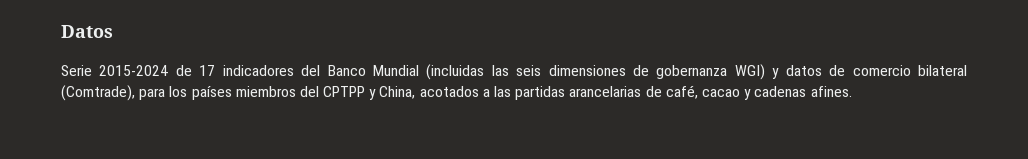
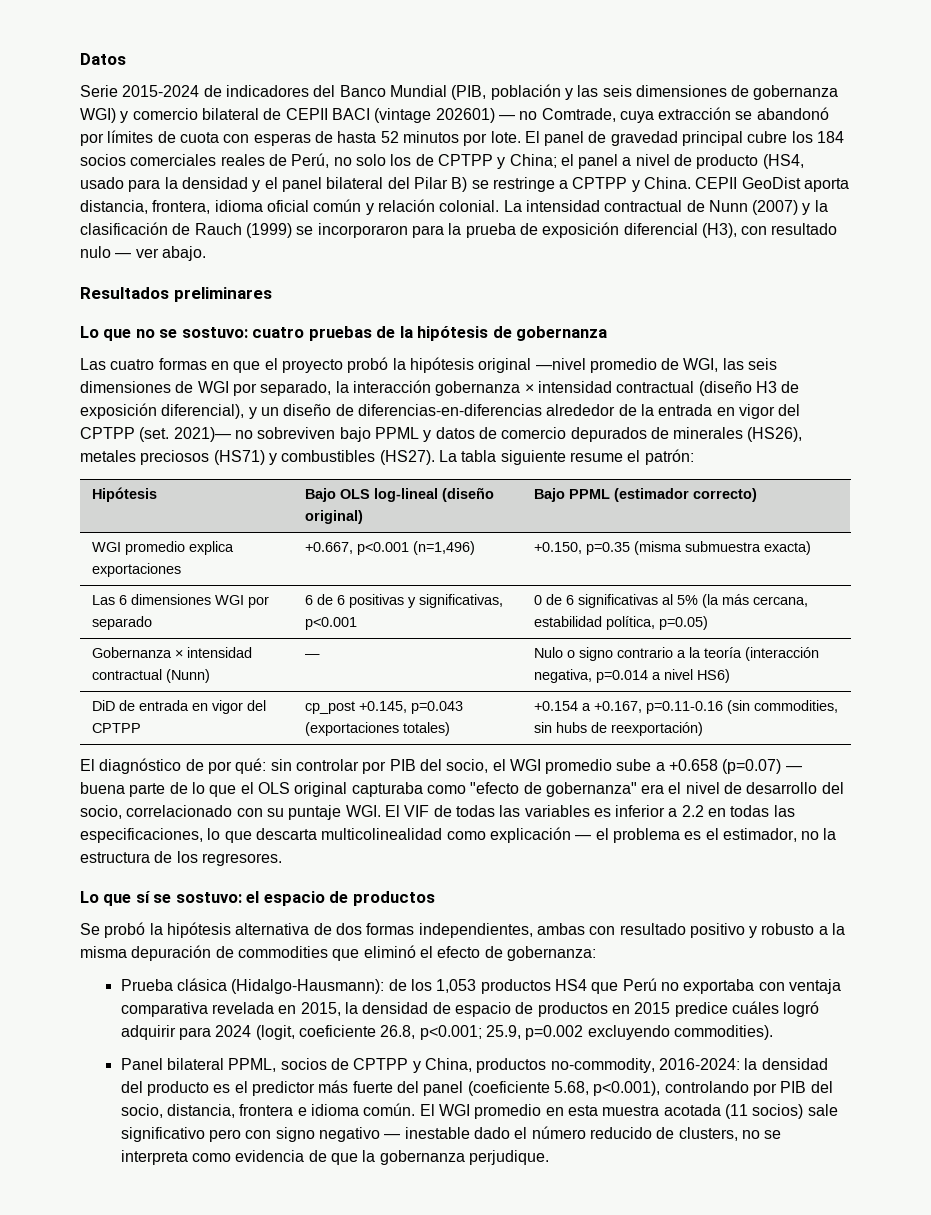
[199,65,216,76] 17 -> (222, 91) none
[426,64,485,80] (incluidas -> [451,84,573,100] (PIB, población y
[785,65,968,76] [61,85,852,101] datos de comercio bilateral (Comtrade), para los países miembros del CPTPP y China, acotados a las partidas arancelarias de café, cacao y cadenas afines. -> [132,107,829,123] [80,130,845,146] [80,153,804,169] [80,177,850,192] [80,199,828,215] [80,222,838,238] [80,246,206,261] [80,287,272,302] [80,326,608,341] [80,357,778,373] [80,380,800,396] [80,403,801,419] [80,427,803,442] [80,449,694,465] [92,487,158,502] [305,487,495,502] [305,510,364,524] [534,488,758,502] [92,541,235,555] [92,563,182,577] [305,541,476,555] [534,541,812,555] [92,594,270,608] [92,616,153,630] [305,594,504,608] [305,617,358,630] [534,594,809,608] [534,616,709,630] [92,647,253,658] [92,669,211,683] [305,654,321,658] [534,647,820,661] [534,669,731,683] [92,700,267,714] [92,723,142,733] [305,701,464,714] [305,722,451,736] [534,700,839,714] [534,722,704,736] [80,758,802,774] [80,782,844,797] [80,805,795,820] [80,827,837,843] [80,851,282,866] [80,891,435,906] [80,922,846,938] [80,945,596,961] [120,978,841,994] [120,1001,820,1017] [120,1025,773,1040] [120,1058,828,1073] [120,1080,833,1096] [120,1103,838,1119] [120,1126,782,1142] [120,1150,549,1165] comercio bilateral de CEPII BACI (vintage 202601) — no Comtrade, cuya extracción se abandonó por límites de cuota con esperas de hasta 52 minutos por lote. El panel de gravedad principal cubre los 184 socios comerciales reales de Perú, no solo los de CPTPP y China; el panel a nivel de producto (HS4, usado para la densidad y el panel bilateral del Pilar B) se restringe a CPTPP y China. CEPII GeoDist aporta distancia, frontera, idioma oficial común y relación colonial. La intensidad contractual de Nunn (2007) y la clasificación de Rauch (1999) se incorporaron para la prueba de exposición diferencial (H3), con resultado nulo — ver abajo. // Resultados preliminares // Lo que no se sostuvo: cuatro pruebas de la hipótesis de gobernanza // Las cuatro formas en que el proyecto probó la hipótesis original —nivel promedio de WGI, las seis dimensiones de WGI por separado, la interacción gobernanza × intensidad contractual (diseño H3 de exposición diferencial), y un diseño de diferencias-en-diferencias alrededor de la entrada en vigor del CPTPP (set. 2021)— no sobreviven bajo PPML y datos de comercio depurados de minerales (HS26), metales preciosos (HS71) y combustibles (HS27). La tabla siguiente resume el patrón: // Hipótesis | Bajo OLS log-lineal (diseño original) | Bajo PPML (estimador correcto) // WGI promedio explica exportaciones | +0.667, p<0.001 (n=1,496) | +0.150, p=0.35 (misma submuestra exacta) // Las 6 dimensiones WGI por separado | 6 de 6 positivas y significativas, p<0.001 | 0 de 6 significativas al 5% (la más cercana, estabilidad política, p=0.05) // Gobernanza × intensidad contractual (Nunn) | — | Nulo o signo contrario a la teoría (interacción negativa, p=0.014 a nivel HS6) // DiD de entrada en vigor del CPTPP | cp_post +0.145, p=0.043 (exportaciones totales) | +0.154 a +0.167, p=0.11-0.16 (sin commodities, sin hubs de reexportación) // El diagnóstico de por qué: sin controlar por PIB del socio, el WGI promedio sube a +0.658 (p=0.07) — buena parte de lo que el OLS original capturaba como "efecto de gobernanza" era el nivel de desarrollo del socio, correlacionado con su puntaje WGI. El VIF de todas las variables es inferior a 2.2 en todas las especificaciones, lo que descarta multicolinealidad como explicación — el problema es el estimador, no la estructura de los regresores. // Lo que sí se sostuvo: el espacio de productos // Se probó la hipótesis alternativa de dos formas independientes, ambas con resultado positivo y robusto a la misma depuración de commodities que eliminó el efecto de gobernanza: // Prueba clásica (Hidalgo-Hausmann): de los 1,053 productos HS4 que Perú no exportaba con ventaja comparativa revelada en 2015, la densidad de espacio de productos en 2015 predice cuáles logró adquirir para 2024 (logit, coeficiente 26.8, p<0.001; 25.9, p=0.002 excluyendo commodities). // Panel bilateral PPML, socios de CPTPP y China, productos no-commodity, 2016-2024: la densidad del producto es el predictor más fuerte del panel (coeficiente 5.68, p<0.001), controlando por PIB del socio, distancia, frontera e idioma común. El WGI promedio en esta muestra acotada (11 socios) sale significativo pero con signo negativo — inestable dado el número reducido de clusters, no se interpreta como evidencia de que la gobernanza perjudique.

